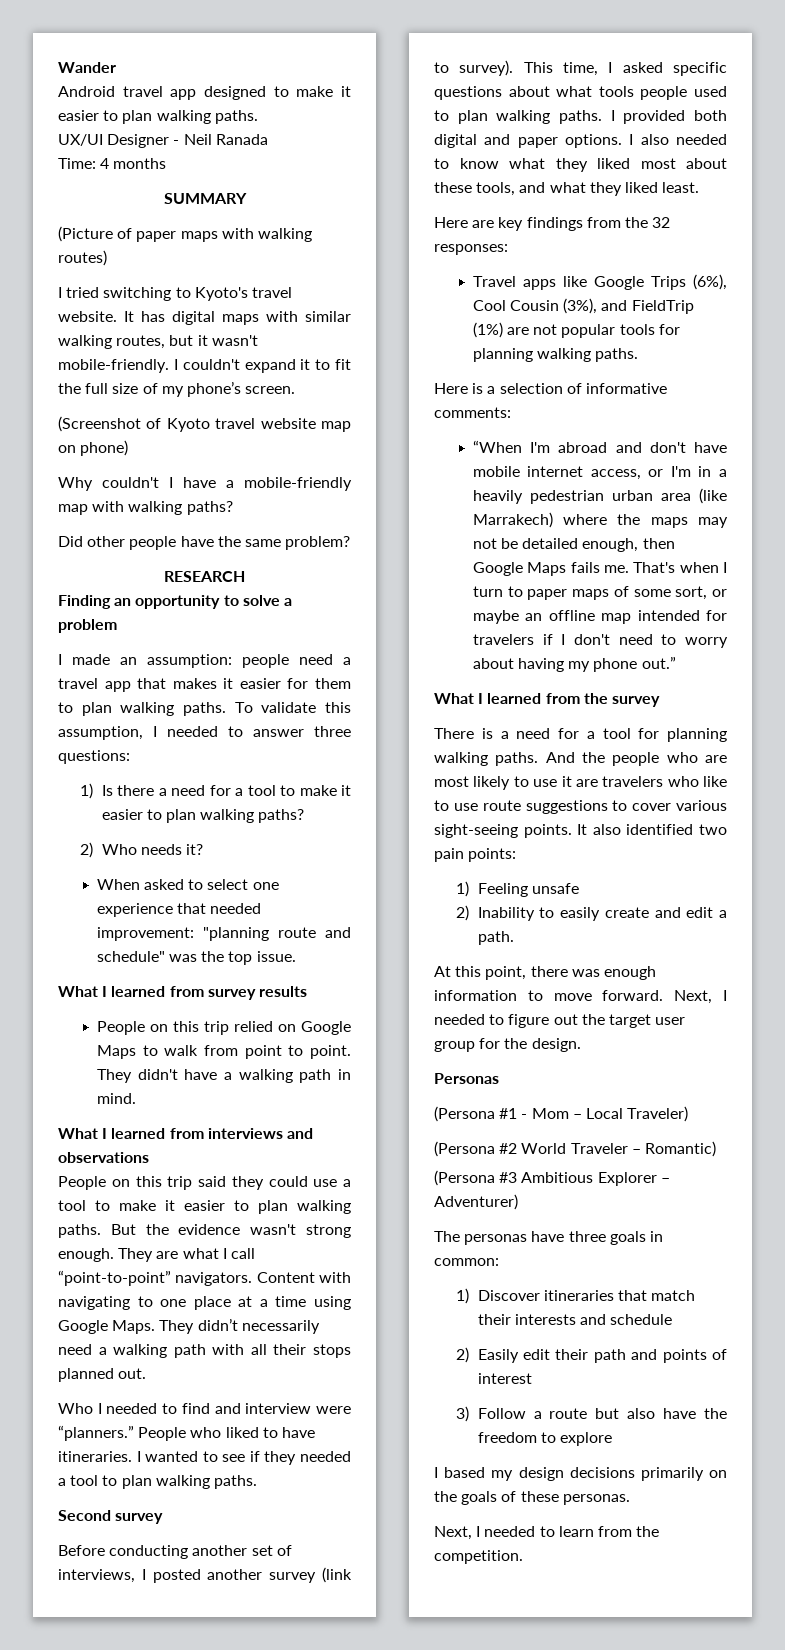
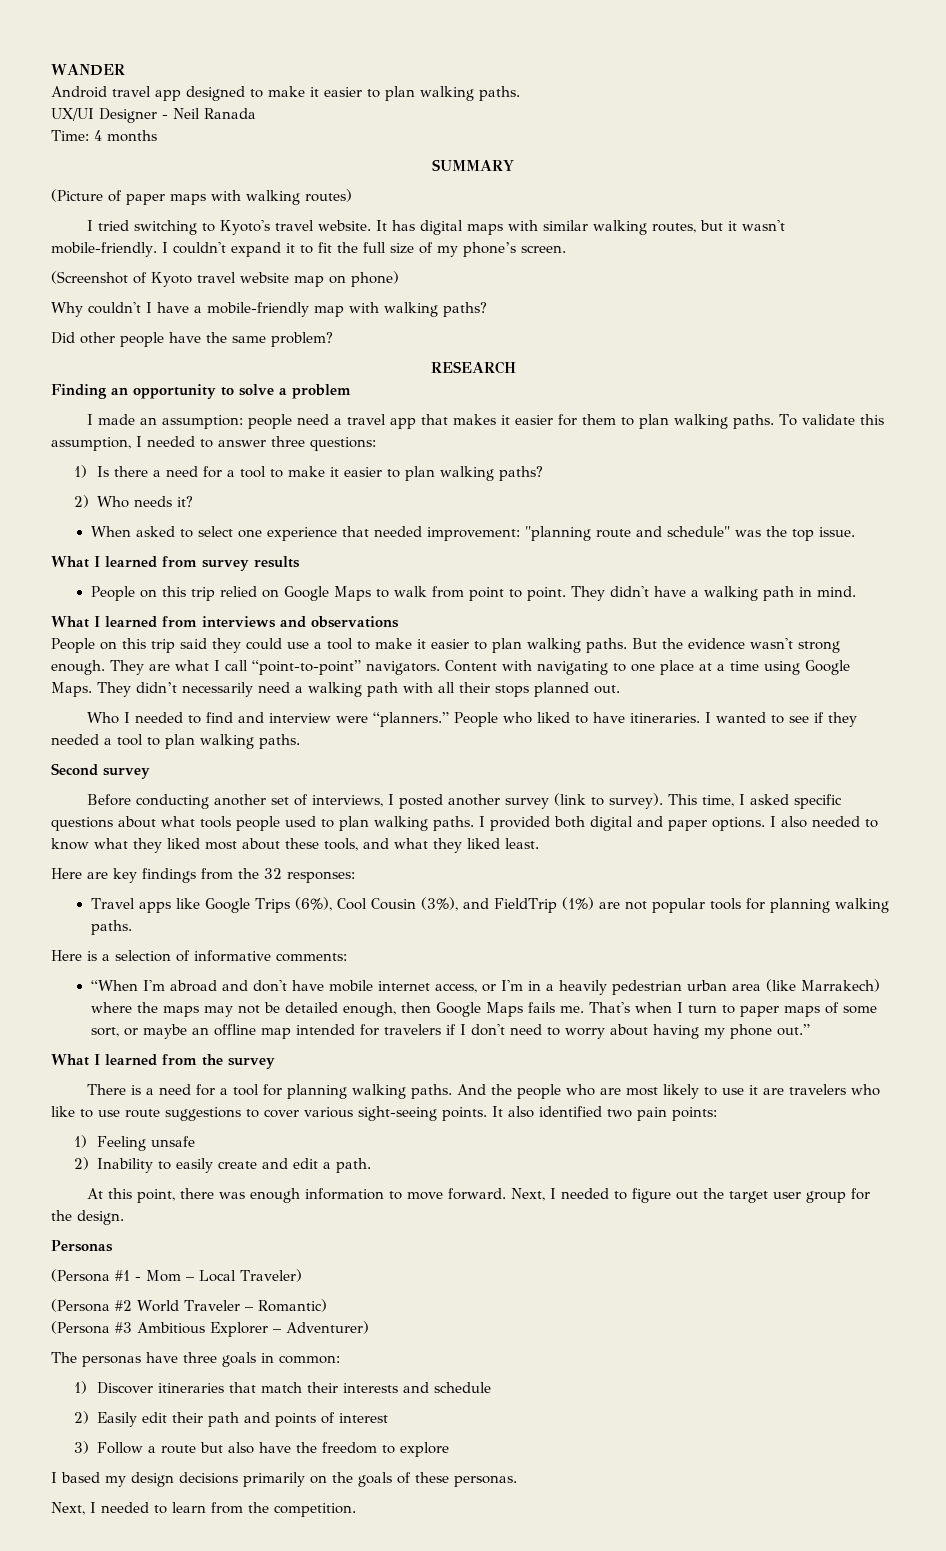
[58,62,116,73] Wander -> [51,64,125,76] WANDER

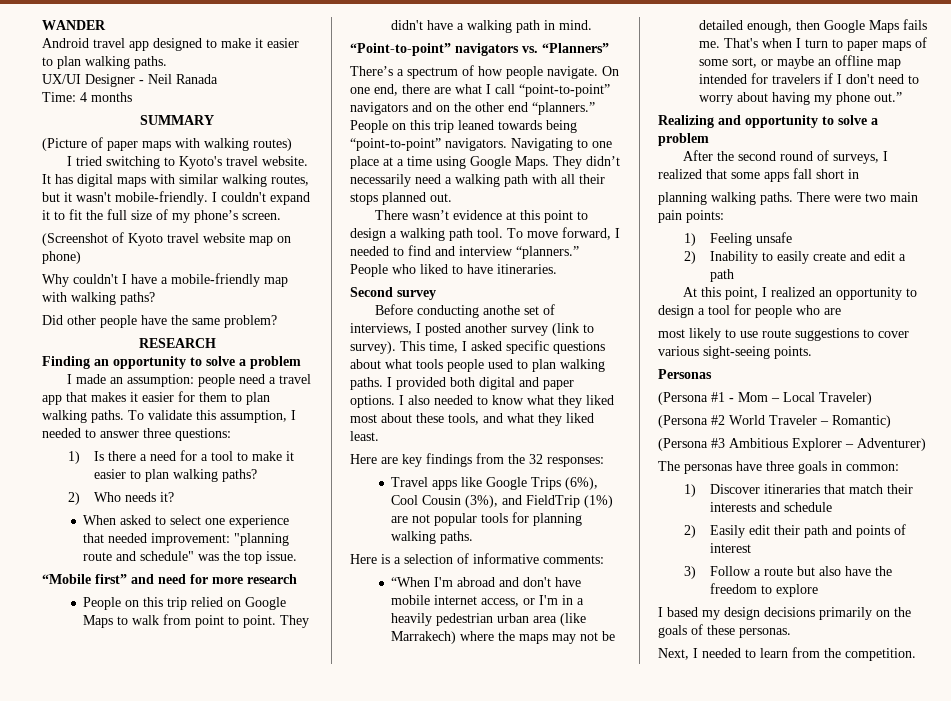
[51,556,300,571] What I learned from survey results -> [42,574,297,584] “Mobile first” and need for more research
[51,616,399,628] [51,638,840,653] [51,660,144,675] What I learned from interviews and observations // People on this trip said they could use a tool to make it easier to plan walking paths. But the evidence wasn't strong enough. They -> [350,43,609,56] [350,65,619,79] [350,84,430,96] “Point-to-point” navigators vs. “Planners” // There’s a spectrum of how people navigate. On one end, there
[366,660,608,675] navigators. Content with navigating -> [350,102,595,115] [350,120,577,133] [350,138,573,151] navigators and on the other end “planners.” People on this trip leaned towards being “point-to-point” navigators. Navigating
[87,712,120,724] Who -> [375,210,589,223] [350,227,611,241] There wasn’t evidence at this point to design a walking path tool. To move forward,
[336,716,369,723] were -> (513, 251) none
[705,712,858,727] [51,734,300,749] I wanted to see if they needed a tool to plan walking paths. -> (557, 269) none
[214,794,267,806] another -> [483,305,521,315] anothe
[51,1054,275,1069] [87,1084,881,1099] [51,1106,632,1121] What I learned from the survey // There is a need for a tool for planning walking paths. And the people who are most likely to use it are travelers who like to use route suggestions to cover various sight-seeing points. It also identified two -> [658,115,878,128] [658,133,709,146] [683,150,889,164] [658,168,859,182] [658,192,918,205] Realizing and opportunity to solve a problem // After the second round of surveys, I realized that some apps fall short in // planning walking paths. There were two main
[336,1158,372,1173] path. -> [710,269,735,282] path
[180,1188,871,1203] [51,1210,124,1225] there was enough information to move forward. Next, I needed to figure out the target user group for the design. -> [762,287,918,300] [658,304,841,318] [658,328,909,341] [658,346,812,359] I realized an opportunity to design a tool for people who are // most likely to use route suggestions to cover various sight-seeing points.

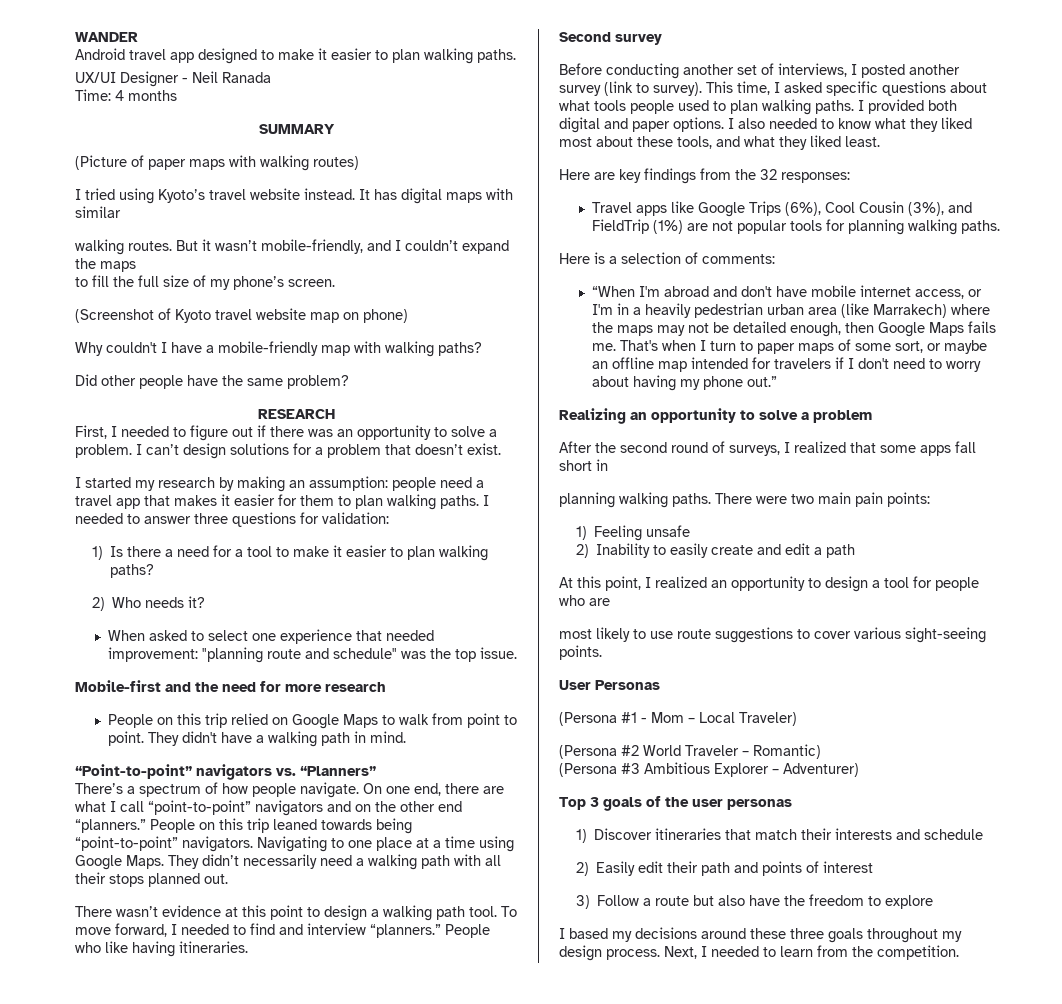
[106,156,309,169] switching to Kyoto's travel website. -> [119,188,355,204] using Kyoto’s travel website instead.
[222,174,309,187] [42,191,310,205] [42,209,82,220] walking routes, but it wasn't mobile-friendly. I couldn't expand it to fit -> [75,239,509,255] [75,258,136,272] [75,275,109,287] // walking routes. But it wasn’t mobile-friendly, and I couldn’t expand the maps // to fill
[42,356,301,369] [67,374,107,384] Finding an opportunity to solve a problem // I made -> [75,425,497,441] [75,443,501,459] [75,476,285,492] First, I needed to figure out if there was an opportunity to solve a problem. I can’t design solutions for a problem that doesn’t exist. // I started my research by making
[128,410,287,423] To validate this assumption, -> (479, 502) none
[175,428,231,441] questions: -> [232,512,389,527] questions for validation:
[42,574,154,584] “Mobile first” and -> [75,680,219,692] Mobile-first and the
[420,264,493,274] liked to have -> [105,941,175,957] like having
[483,305,521,315] anothe -> [683,64,734,75] another
[473,553,539,564] informative -> (698, 258) none
[718,115,741,125] and -> [630,412,647,420] an
(812, 352) none -> [559,680,591,690] User
[658,461,899,474] The personas have three goals in common: -> [559,796,792,811] Top 3 goals of the user personas
[724,607,911,620] [658,624,791,638] design decisions primarily on the goals of these personas. // -> [635,927,962,943] [559,945,660,961] decisions around these three goals throughout my design process.

